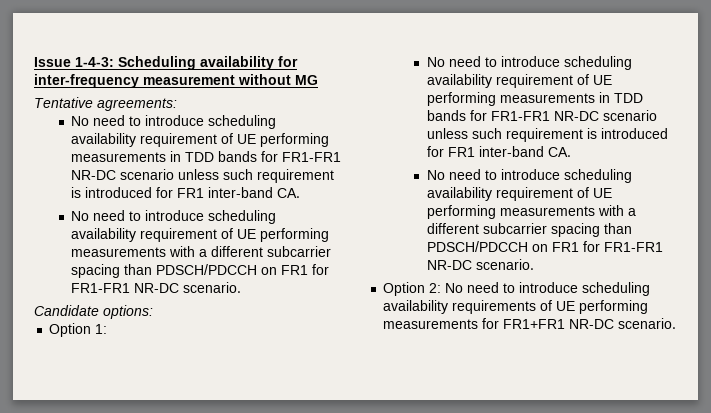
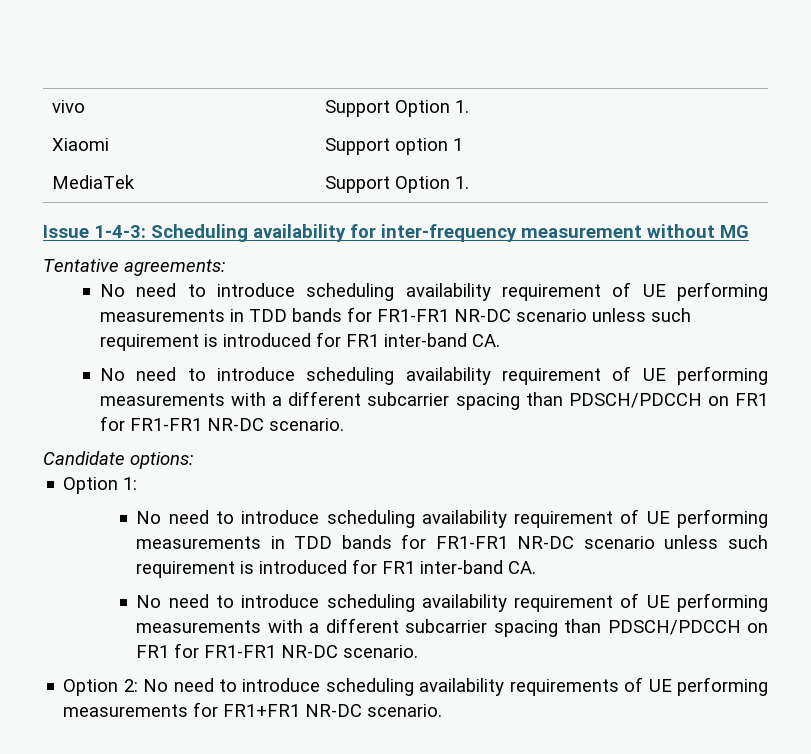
(34, 62) none -> [51,100,85,113] [324,100,469,117] [51,138,109,151] [324,138,463,155] [51,175,135,189] [324,176,469,193] vivo | Support Option 1. // Xiaomi | Support option 1 // MediaTek | Support Option 1. //

